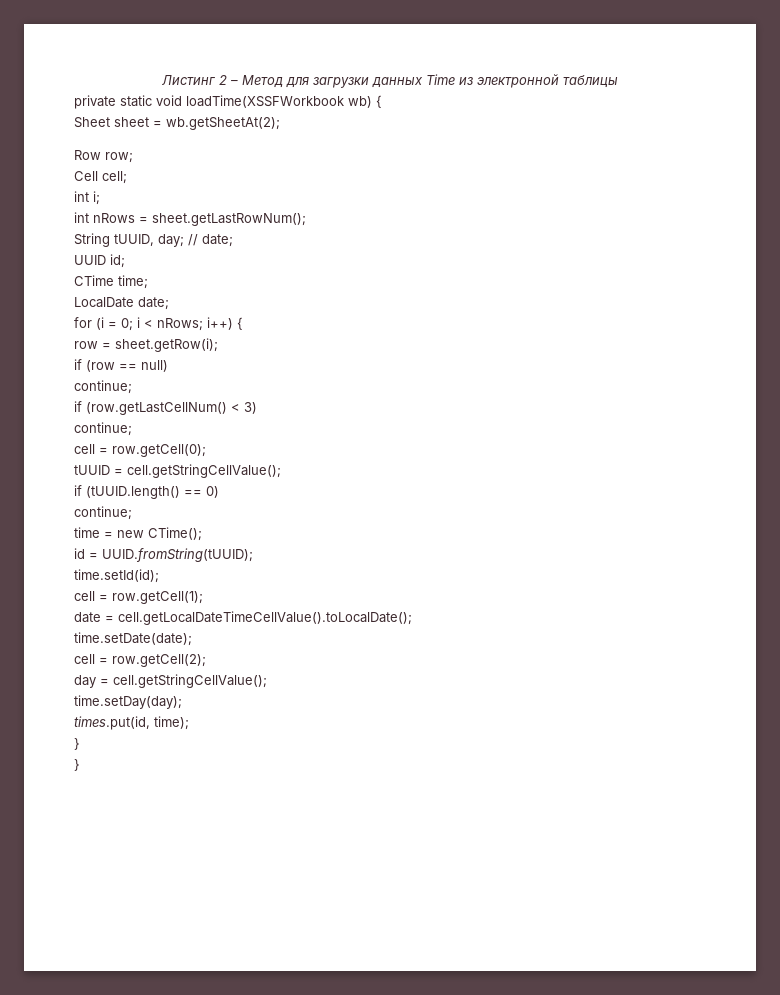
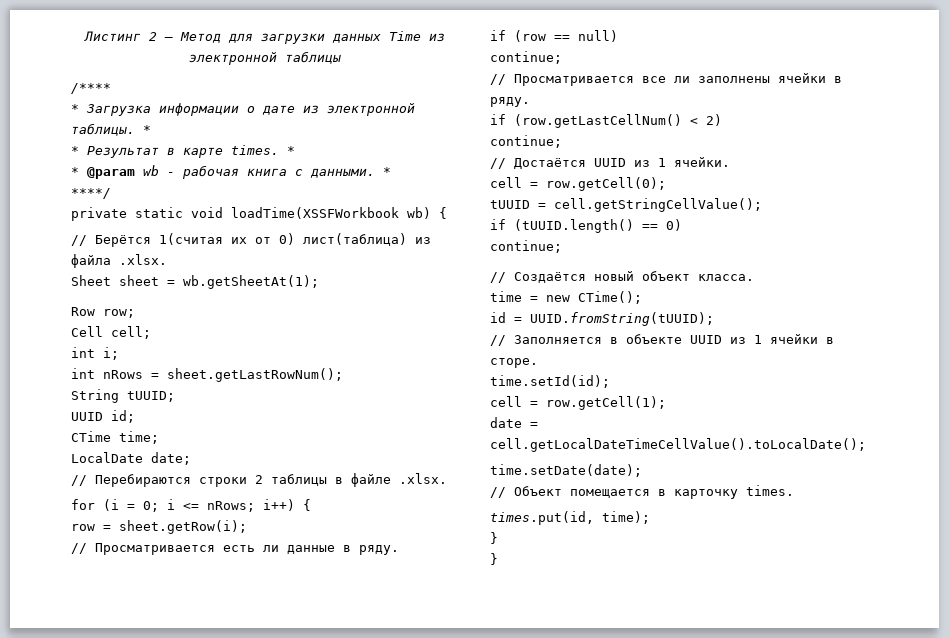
(618, 81) none -> [71,83,111,94] [71,103,415,116] [71,123,151,136] [71,145,295,158] [71,165,391,179] [71,188,111,199] // /**** // * Загрузка информации о дате из электронной таблицы. * // * Результат в карте times. * // * @param wb - рабочая книга с данными. * // ****/
(382, 101) none -> [71,233,431,247] [71,254,167,268] // // Берётся 1(считая их от 0) лист(таблица) из файла .xlsx.
[166,117,280,130] wb.getSheetAt(2); -> [183,275,319,289] wb.getSheetAt(1);
[114,234,233,247] tUUID, day; // date; -> [127,391,175,402] tUUID;
(169, 303) none -> [71,473,447,487] // // Перебираются строки 2 таблицы в файле .xlsx.
[144,320,153,328] < -> [183,503,199,510] <=
(218, 345) none -> [71,543,399,555] // // Просматривается есть ли данные в ряду.
(132, 387) none -> [490,73,842,86] [490,97,530,107] // // Просматривается все ли заполнены ячейки в ряду.
[244,402,257,414] [74,422,132,436] 3) // continue; -> [706,114,722,126] [490,135,562,148] [490,157,730,169] 2) // continue; // // Достаётся UUID из 1 ячейки.
(132, 513) none -> [490,271,754,283] // // Создаётся новый объект класса.
(253, 555) none -> [490,334,834,346] [490,358,538,368] // // Заполняется в объекте UUID из 1 ячейки в сторе.
[74,654,206,667] [74,674,267,688] [74,695,182,709] cell = row.getCell(2); // day = cell.getStringCellValue(); // time.setDay(day); -> [490,485,794,499] // Объект помещается в карточку times.

